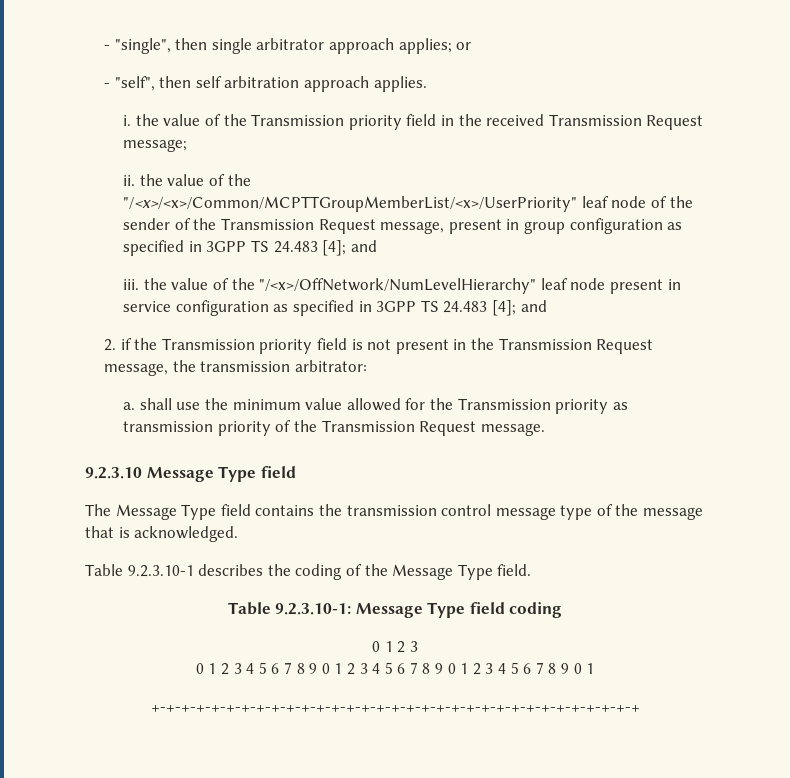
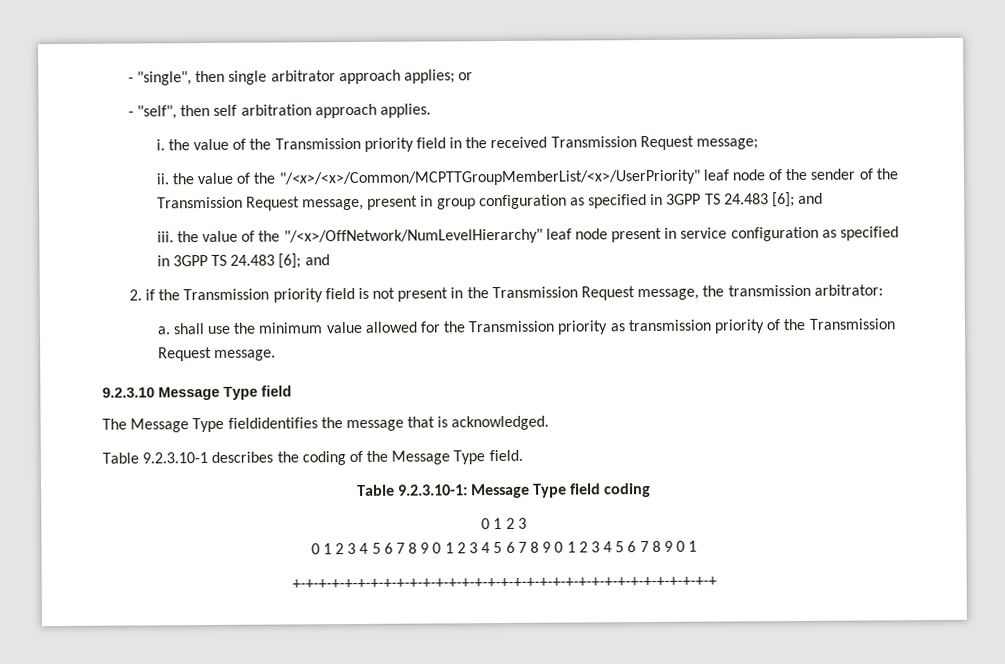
[322,240,347,256] [4]; -> [771,192,795,208] [6];
[491,300,516,316] [4]; -> [278,253,302,269] [6];
[220,504,613,520] field contains the transmission control message type of -> [227,417,318,429] fieldidentifies

